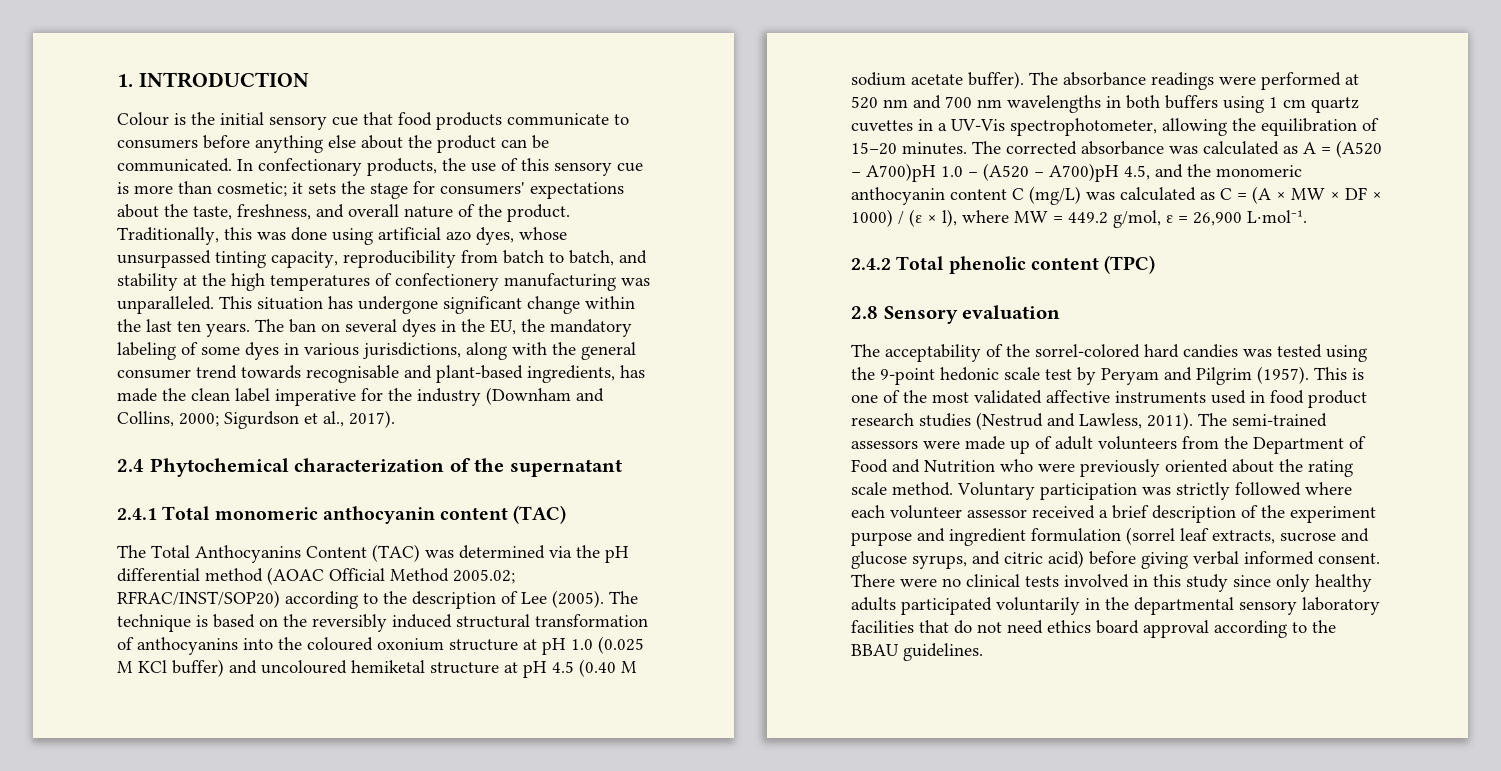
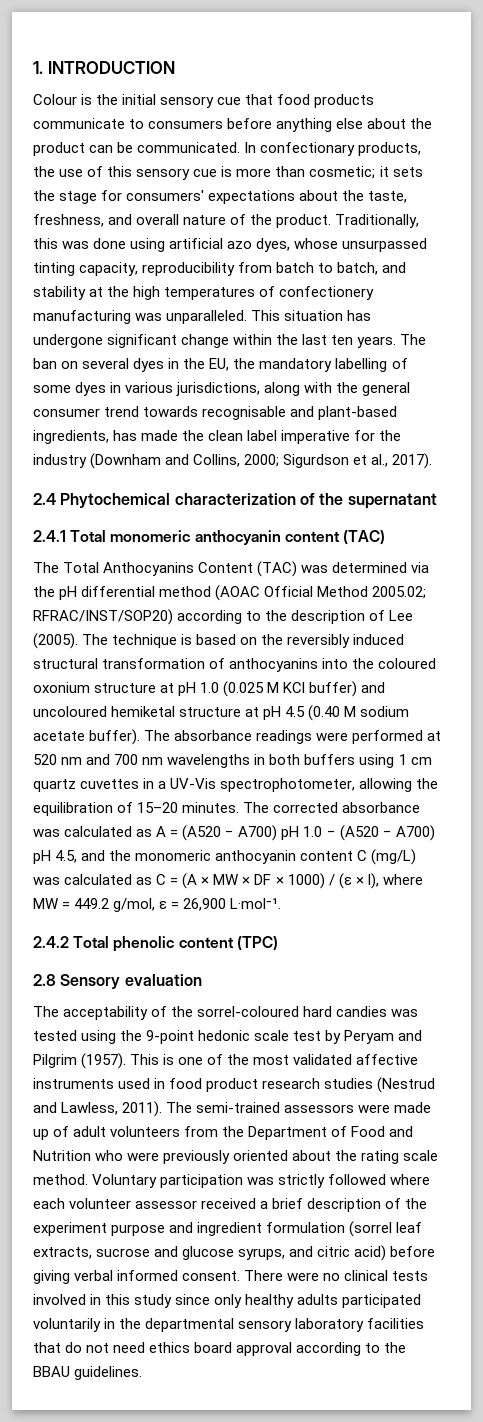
[117,342,176,360] labeling -> [335,358,388,372] labelling
[866,163,936,182] A700)pH -> [238,825,300,841] A700) pH
[1049,163,1119,182] A700)pH -> [395,825,435,841] [33,850,51,864] A700) pH
[1035,344,1140,358] sorrel-colored -> [197,1006,300,1017] sorrel-coloured

